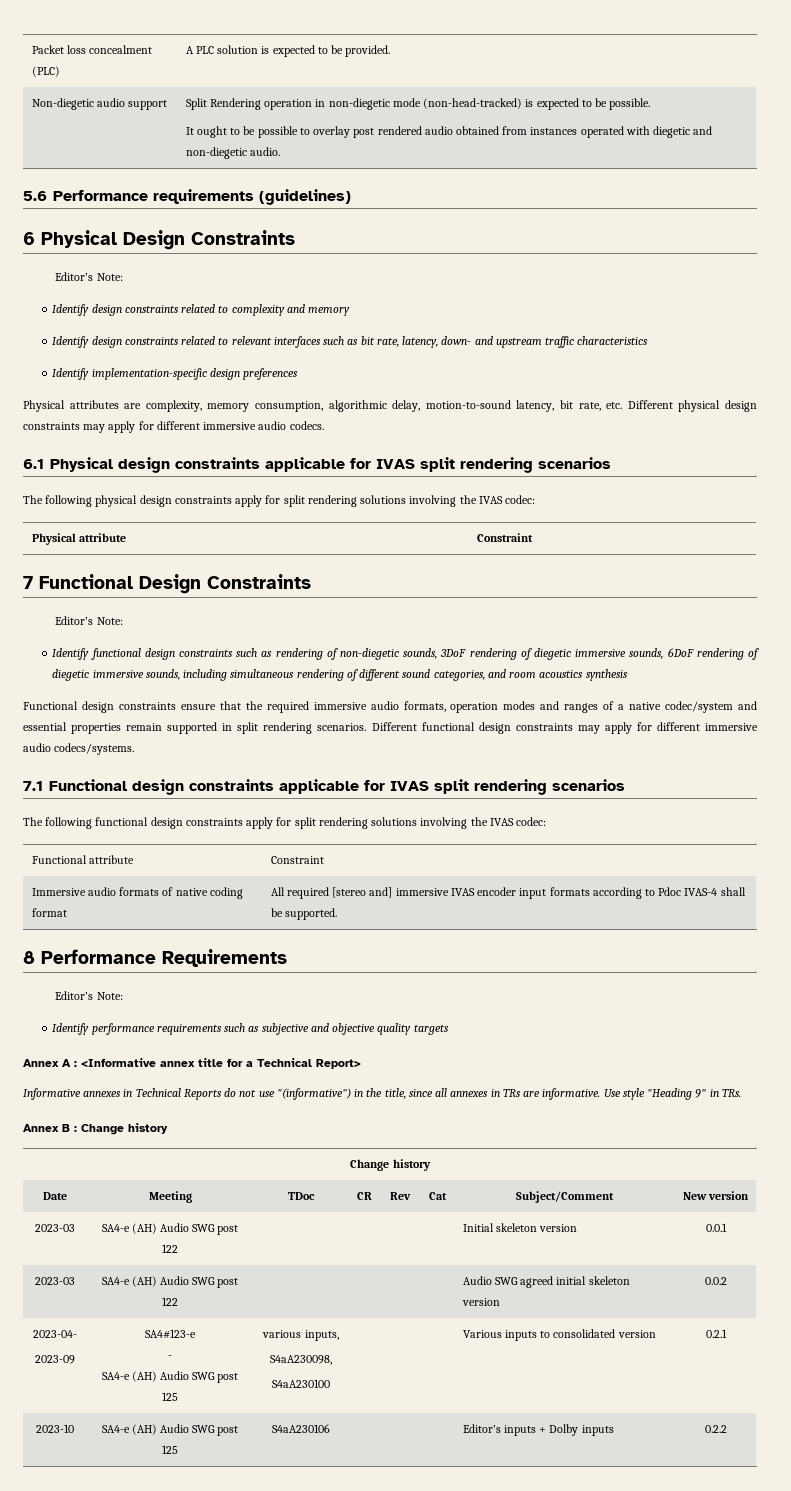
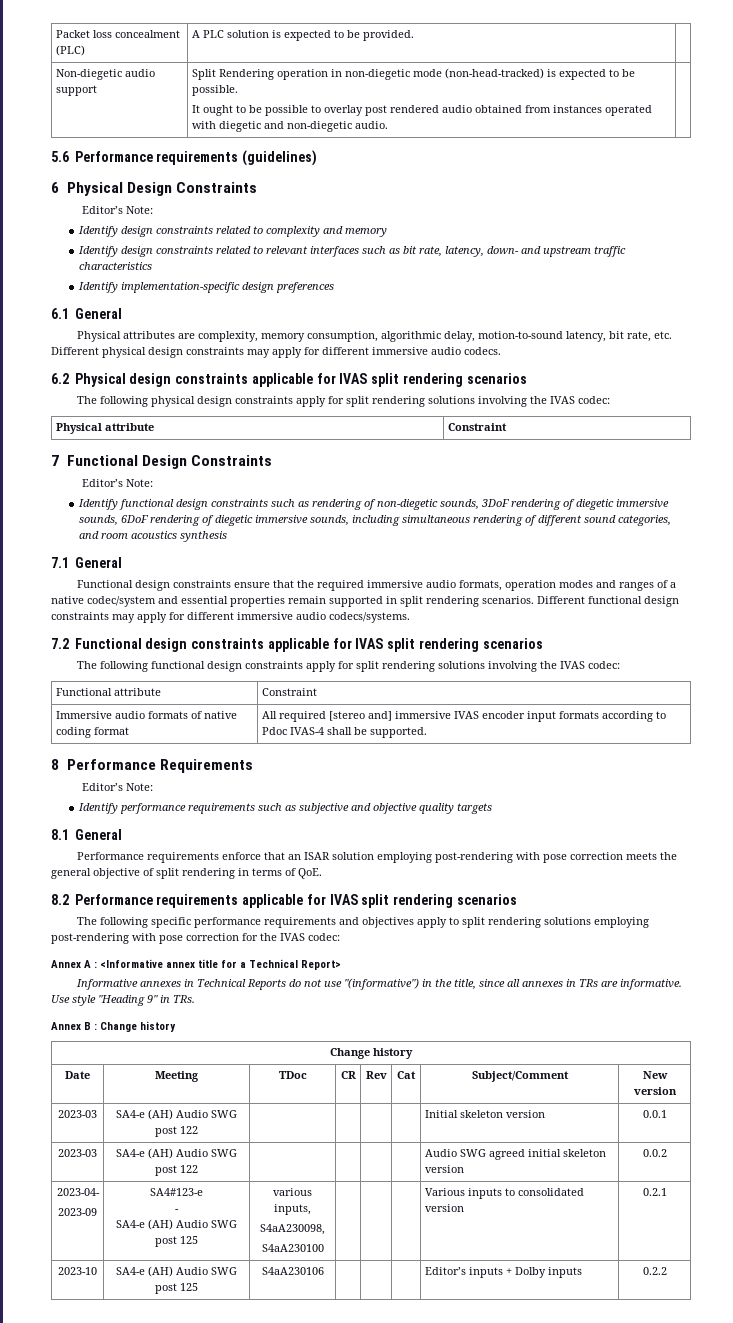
(299, 374) none -> [51,308,122,319] // 6.1 General
[23,459,44,469] 6.1 -> [51,373,69,384] 6.2
(628, 675) none -> [51,557,122,568] // 7.1 General
[23,781,43,791] 7.1 -> [51,638,69,649] 7.2
(449, 1029) none -> [51,829,122,840] [77,852,678,863] [51,868,322,879] [51,894,517,908] [77,917,650,928] [51,933,340,944] // 8.1 General // Performance requirements enforce that an ISAR solution employing post-rendering with pose correction meets the general objective of split rendering in terms of QoE. // 8.2 Performance requirements applicable for IVAS split rendering scenarios // The following specific performance requirements and objectives apply to split rendering solutions employing post-rendering with pose correction for the IVAS codec:

